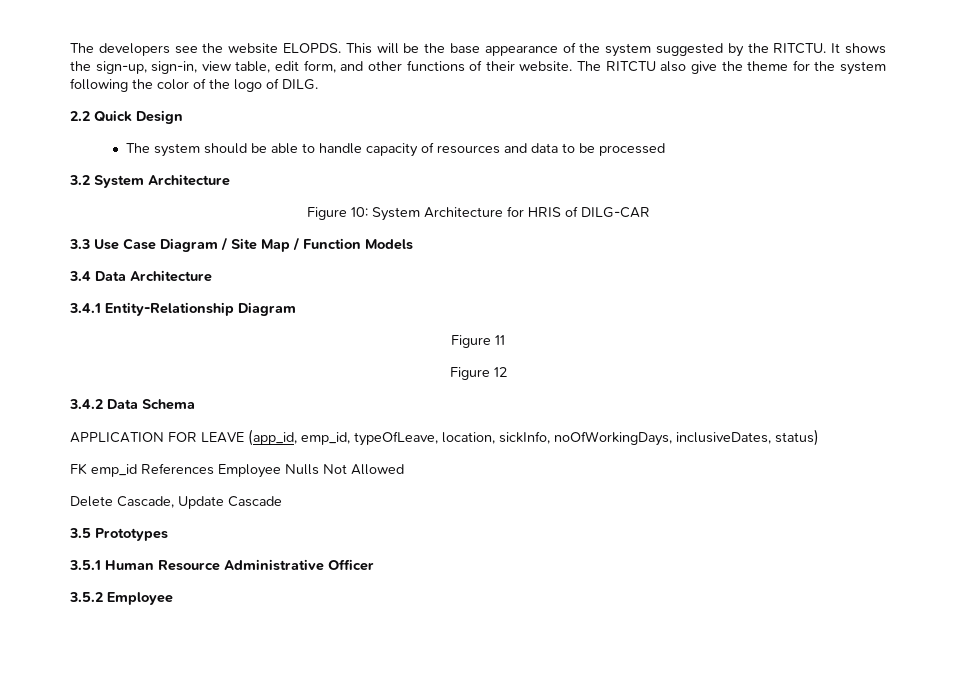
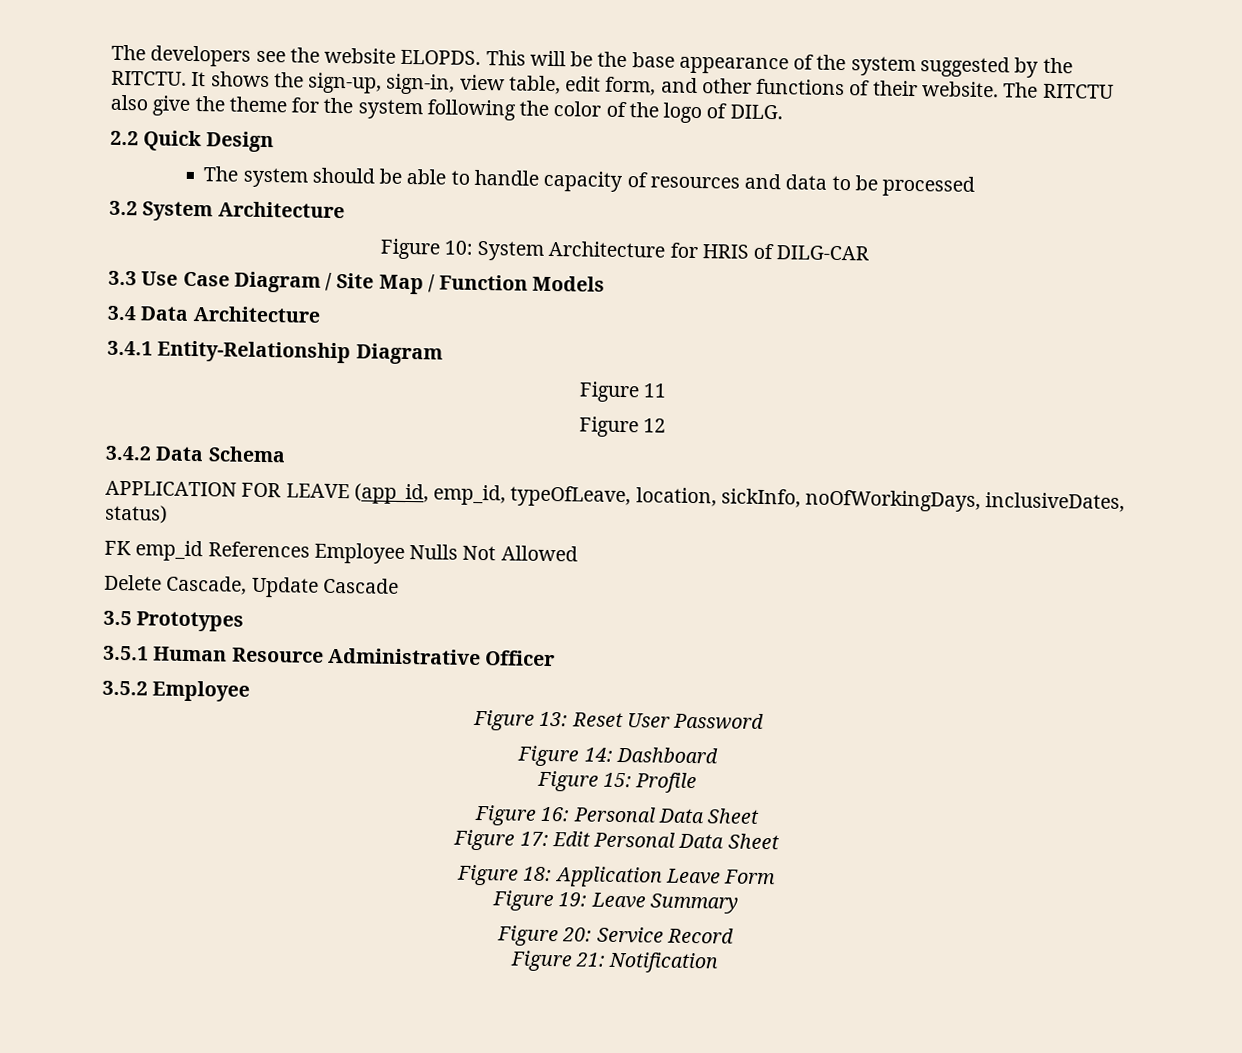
(173, 598) none -> [472,709,765,731] [517,745,718,767] [536,770,698,794] [473,804,761,826] [453,829,780,851] [455,864,777,888] [492,890,738,914] [497,925,734,947] [509,950,720,974] // Figure 13: Reset User Password // Figure 14: Dashboard // Figure 15: Profile // Figure 16: Personal Data Sheet // Figure 17: Edit Personal Data Sheet // Figure 18: Application Leave Form // Figure 19: Leave Summary // Figure 20: Service Record // Figure 21: Notification

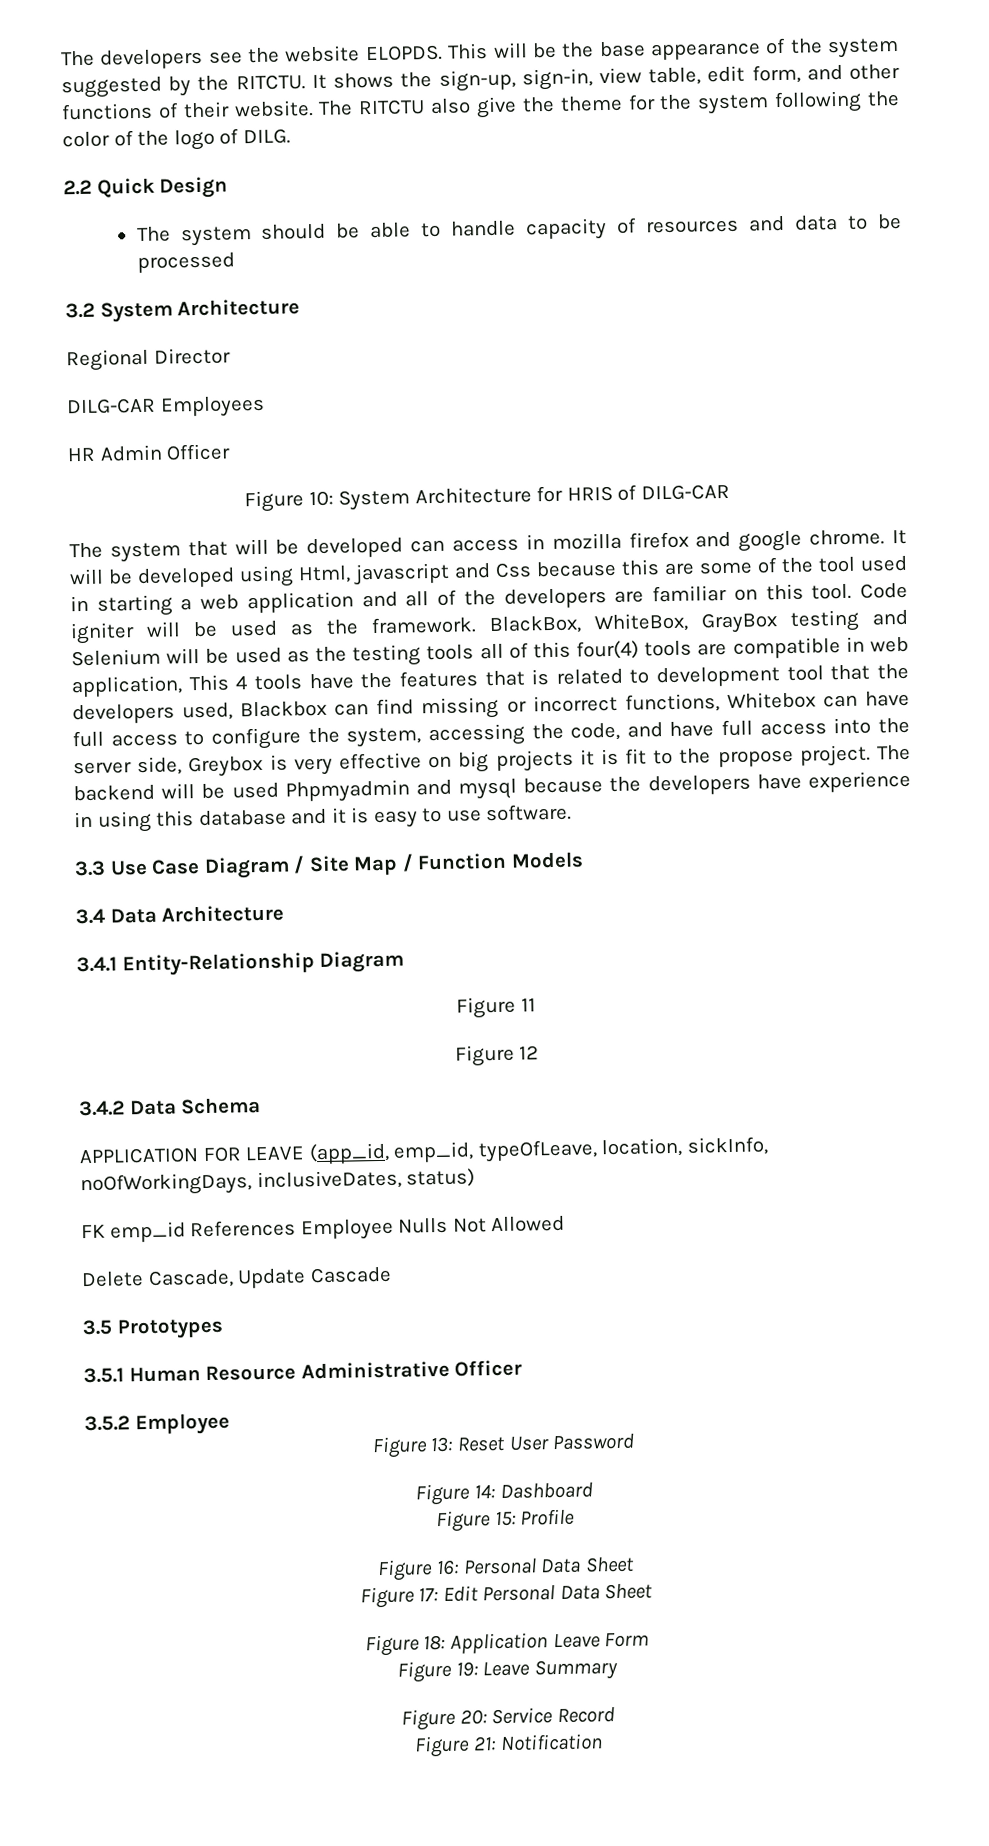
(345, 210) none -> [66,347,231,372] [66,395,265,418] [67,443,232,462] // Regional Director // DILG-CAR Employees // HR Admin Officer
(870, 253) none -> [69,529,908,563] [69,555,908,589] [70,582,909,617] [70,609,908,645] [71,636,909,667] [71,663,909,698] [72,690,910,725] [72,717,910,750] [73,744,911,778] [73,770,911,803] [74,803,573,833] // The system that will be developed can access in mozilla firefox and google chrome. It will be developed using Html, javascript and Css because this are some of the tool used in starting a web application and all of the developers are familiar on this tool. Code igniter will be used as the framework. BlackBox, WhiteBox, GrayBox testing and Selenium will be used as the testing tools all of this four(4) tools are compatible in web application, This 4 tools have the features that is related to development tool that the developers used, Blackbox can find missing or incorrect functions, Whitebox can have full access to configure the system, accessing the code, and have full access into the server side, Greybox is very effective on big projects it is fit to the propose project. The backend will be used Phpmyadmin and mysql because the developers have experience in using this database and it is easy to use software.

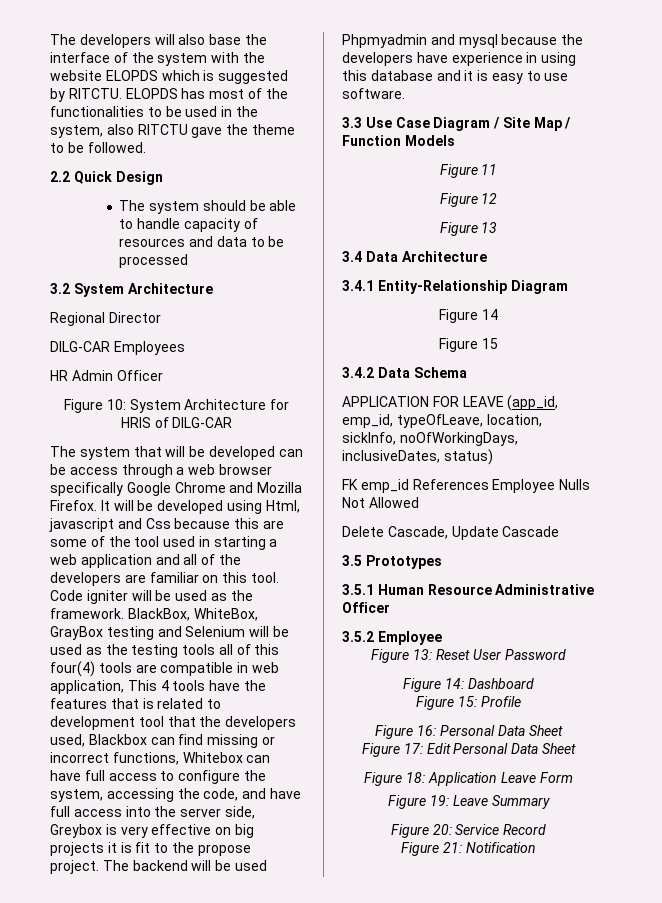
[208,37,899,64] [61,63,900,99] [61,90,900,121] [62,128,291,151] see the website ELOPDS. This will be the base appearance of the system suggested by the RITCTU. It shows the sign-up, sign-in, view table, edit form, and other functions of their website. The RITCTU also give the theme for the system following the color of the logo of DILG. -> [154,34,267,45] [50,52,265,66] [50,70,289,84] [50,88,288,102] [50,106,258,117] [50,124,295,138] [50,142,146,153] will also base the interface of the system with the website ELOPDS which is suggested by RITCTU. ELOPDS has most of the functionalities to be used in the system, also RITCTU gave the theme to be followed.
[452,529,886,552] access in mozilla firefox and google chrome. -> [50,464,272,478] [50,482,303,496] [50,500,97,511] be access through a web browser specifically Google Chrome and Mozilla Firefox.
(584, 860) none -> [439,164,498,178] [439,193,498,207] [439,222,498,236] // Figure 11 // Figure 12 // Figure 13
[520,998,536,1012] [454,1044,540,1067] 11 // Figure 12 -> [481,309,498,320] [439,338,498,352] 14 // Figure 15

